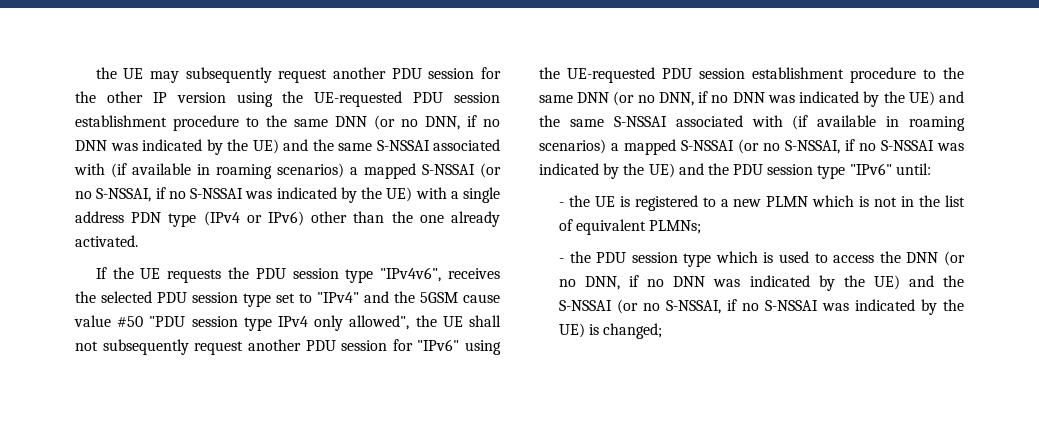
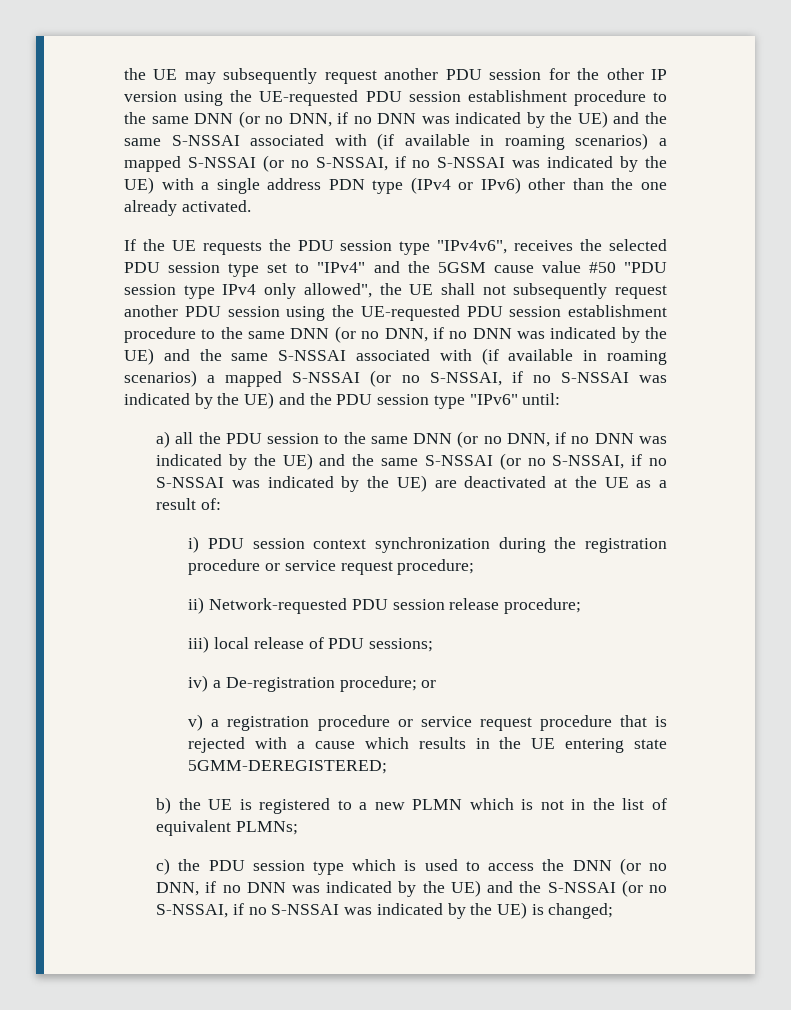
[392,339,460,351] for "IPv6" -> (280, 311) none
[558,202,564,207] - -> [156,431,668,448] [156,453,667,470] [156,475,668,492] [156,498,221,510] [188,536,667,553] [188,559,475,575] [188,597,581,614] [188,636,433,653] [188,675,437,692] [188,714,667,731] [188,737,667,753] [188,760,388,774] [156,797,172,814] a) all the PDU session to the same DNN (or no DNN, if no DNN was indicated by the UE) and the same S-NSSAI (or no S-NSSAI, if no S-NSSAI was indicated by the UE) are deactivated at the UE as a result of: // i) PDU session context synchronization during the registration procedure or service request procedure; // ii) Network-requested PDU session release procedure; // iii) local release of PDU sessions; // iv) a De-registration procedure; or // v) a registration procedure or service request procedure that is rejected with a cause which results in the UE entering state 5GMM-DEREGISTERED; // b)
[558,258,564,263] - -> [156,858,171,875] c)

